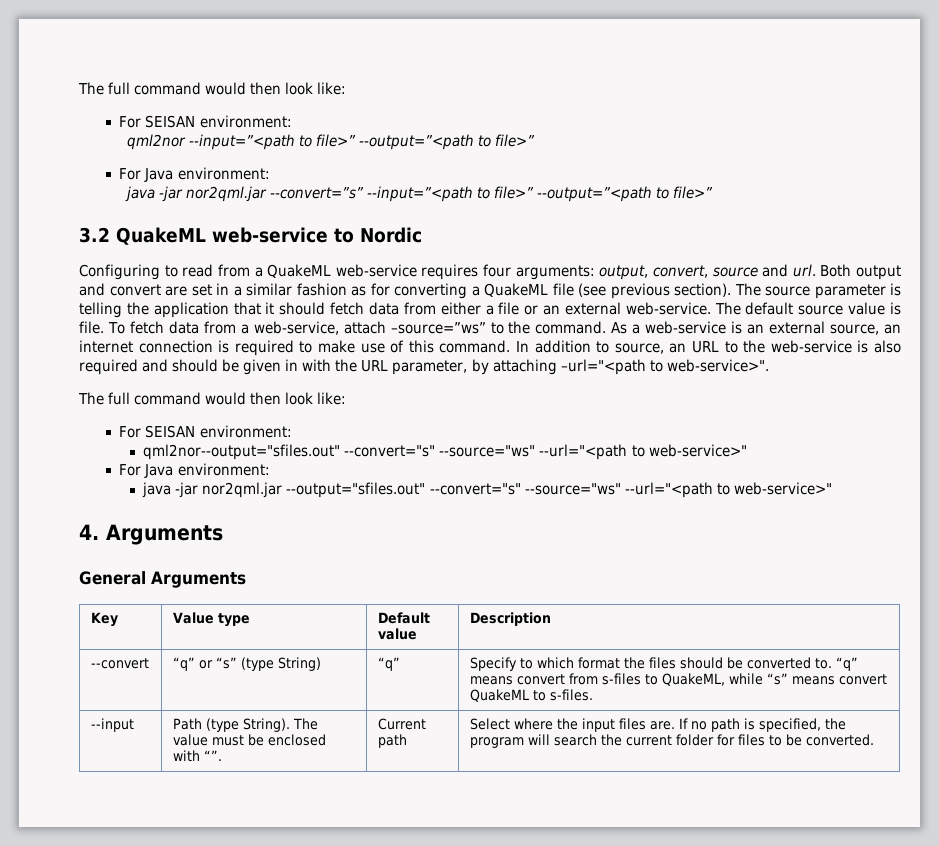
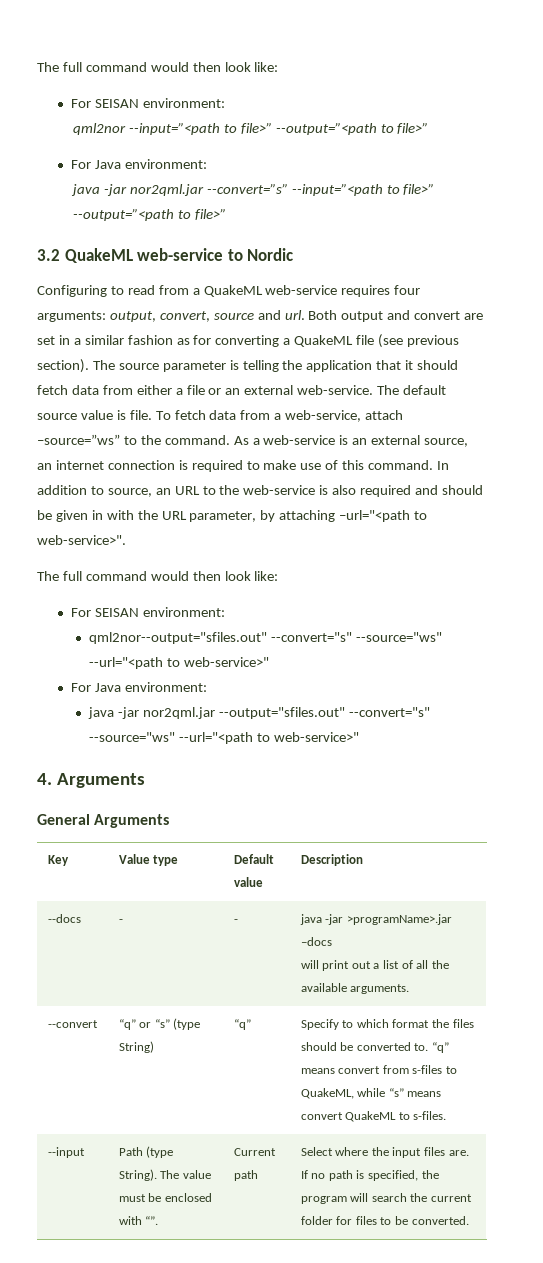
(551, 619) none -> [47,914,81,923] [118,919,123,923] [233,919,238,923] [299,914,452,925] [300,937,332,946] [300,960,449,971] [300,983,410,994] // --docs | - | - | java -jar >programName>.jar –docs // will print out a list of all the available arguments.

